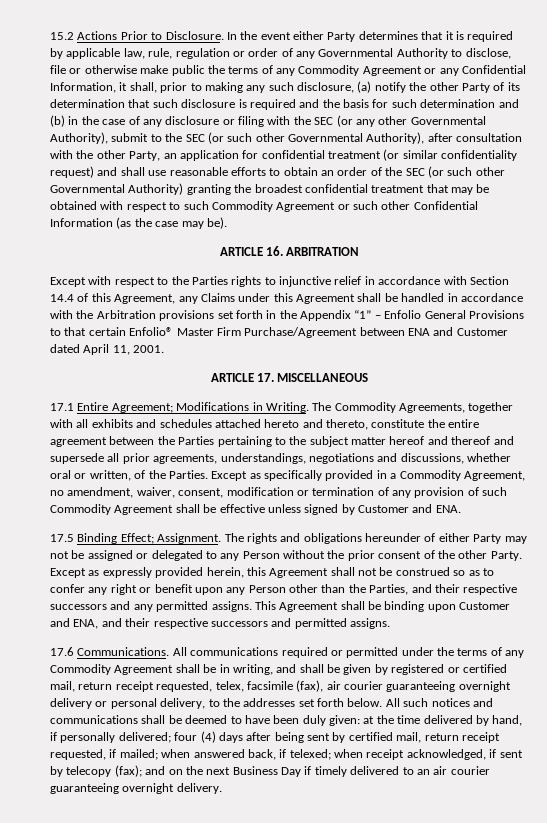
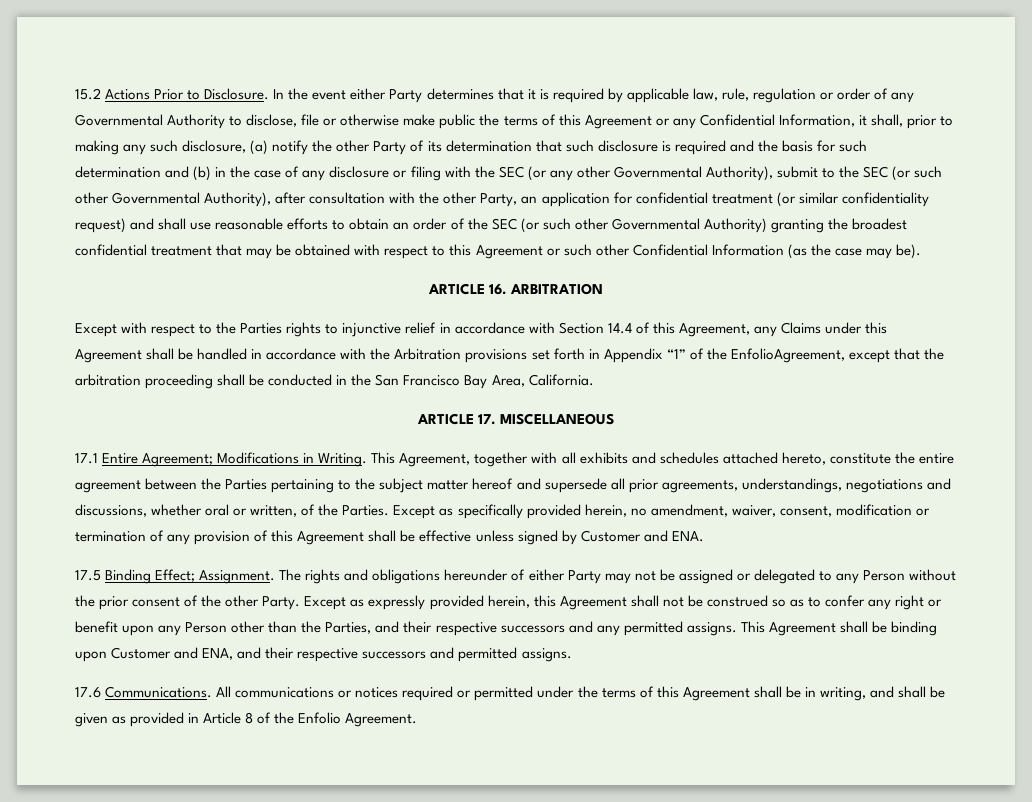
[276,65,360,76] any Commodity -> [558,114,581,126] this
[183,201,273,212] such Commodity -> [449,244,472,256] this
[279,310,297,319] the -> (600, 354) none
[374,310,524,319] [50,327,508,338] [50,344,165,355] – Enfolio General Provisions to that certain Enfolio® Master Firm Purchase/Agreement between ENA and Customer dated April 11, 2001. -> [689,348,944,363] [75,374,594,389] of the EnfolioAgreement, except that the arbitration proceeding shall be conducted in the San Francisco Bay Area, California.
[312,402,465,413] The Commodity Agreements, -> [371,452,471,467] This Agreement,
[264,419,368,430] hereto and thereto, -> [781,452,826,465] hereto,
[451,436,514,445] thereof and -> (541, 484) none
[376,470,525,481] in a Commodity Agreement, -> [584,504,627,517] herein,
[482,487,508,496] [50,504,111,515] such Commodity -> [271,530,294,542] this
(279, 651) none -> [338,687,399,698] or notices
[505,650,525,658] [50,664,111,675] any Commodity -> [656,686,679,698] this
[374,664,507,675] [50,680,511,692] [50,698,493,709] [50,715,523,726] [50,731,500,743] [50,749,523,760] [50,765,490,777] [50,783,222,794] by registered or certified mail, return receipt requested, telex, facsimile (fax), air courier guaranteeing overnight delivery or personal delivery, to the addresses set forth below. All such notices and communications shall be deemed to have been duly given: at the time delivered by hand, if personally delivered; four (4) days after being sent by certified mail, return receipt requested, if mailed; when answered back, if telexed; when receipt acknowledged, if sent by telecopy (fax); and on the next Business Day if timely delivered to an air courier guaranteeing overnight delivery. -> [112,712,418,727] as provided in Article 8 of the Enfolio Agreement.

